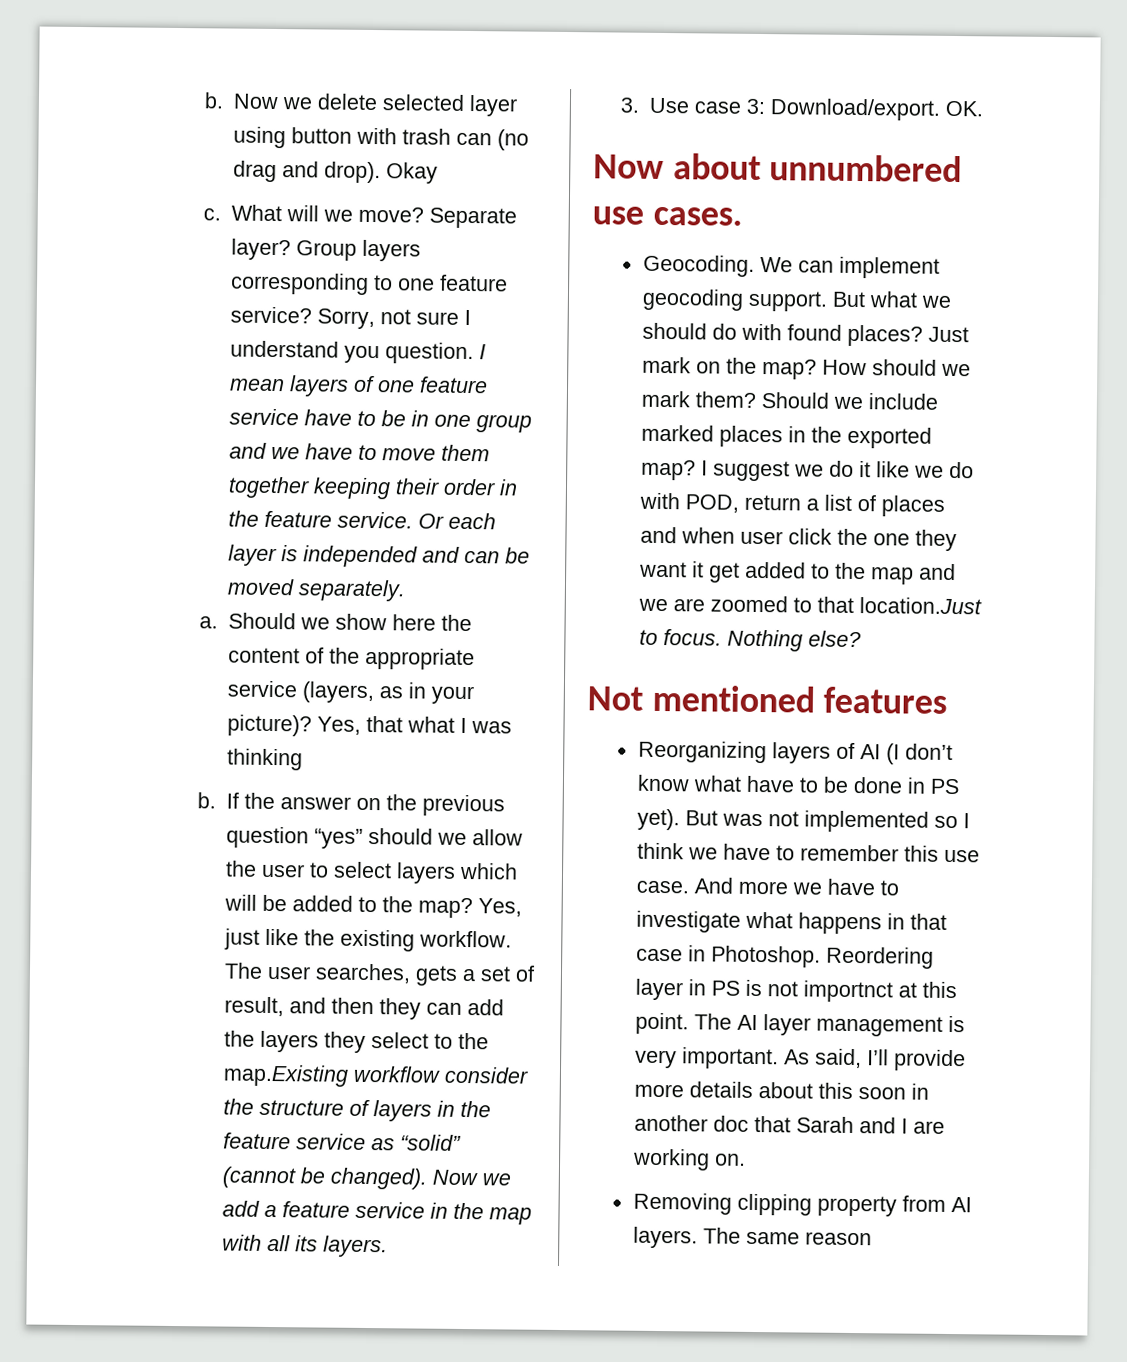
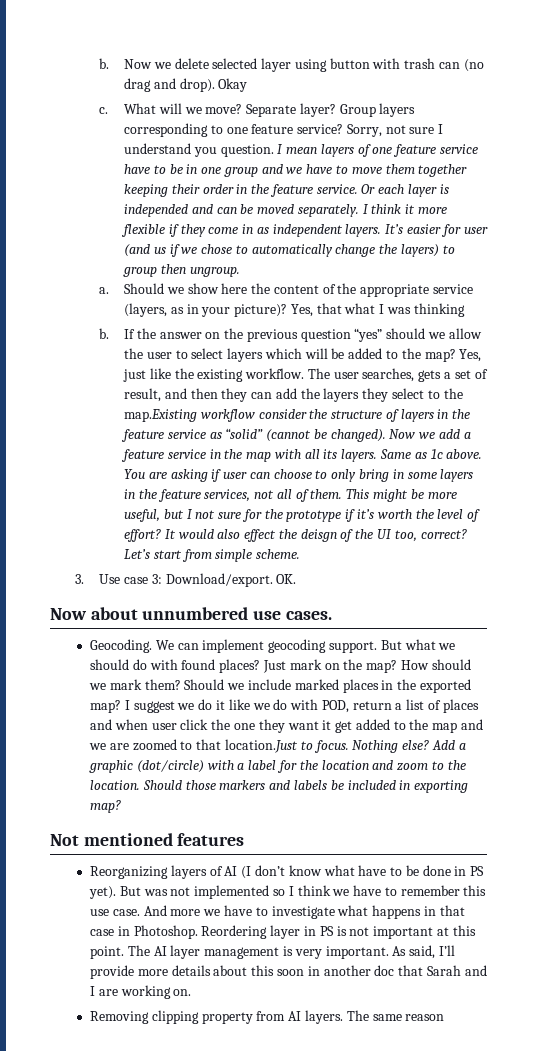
(407, 590) none -> [362,204,448,214] [121,224,488,237] [124,244,455,257] [123,264,240,277] I think it more flexible if they come in as independent layers. It’s easier for user (and us if we chose to automatically change the layers) to group then ungroup.
(389, 1246) none -> [380,449,483,459] [124,469,474,482] [124,489,457,502] [124,509,481,522] [124,529,467,542] [124,549,301,562] Same as 1c above. You are asking if user can choose to only bring in some layers in the feature services, not all of them. This might be more useful, but I not sure for the prototype if it’s worth the level of effort? It would also effect the deisgn of the UI too, correct? Let’s start from simple scheme.
(861, 639) none -> [431,740,466,750] [89,760,466,773] [90,780,469,793] [90,800,122,813] Add a graphic (dot/circle) with a label for the location and zoom to the location. Should those markers and labels be included in exporting map?
[802,980,893,1003] importnct -> [373,926,434,939] important

